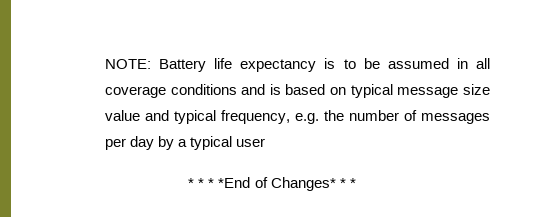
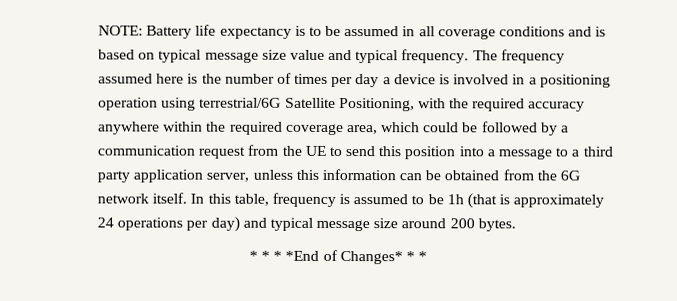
[220,110,319,124] frequency, e.g. -> [401,49,565,64] [97,73,199,84] frequency. The frequency assumed here is
[421,113,490,124] messages -> [294,73,329,84] times
[158,136,266,150] by a typical user -> [382,74,611,88] [97,97,586,112] [97,121,570,136] [96,144,614,160] [96,168,581,183] [96,192,605,209] [96,216,516,232] a device is involved in a positioning operation using terrestrial/6G Satellite Positioning, with the required accuracy anywhere within the required coverage area, which could be followed by a communication request from the UE to send this position into a message to a third party application server, unless this information can be obtained from the 6G network itself. In this table, frequency is assumed to be 1h (that is approximately 24 operations per day) and typical message size around 200 bytes.

